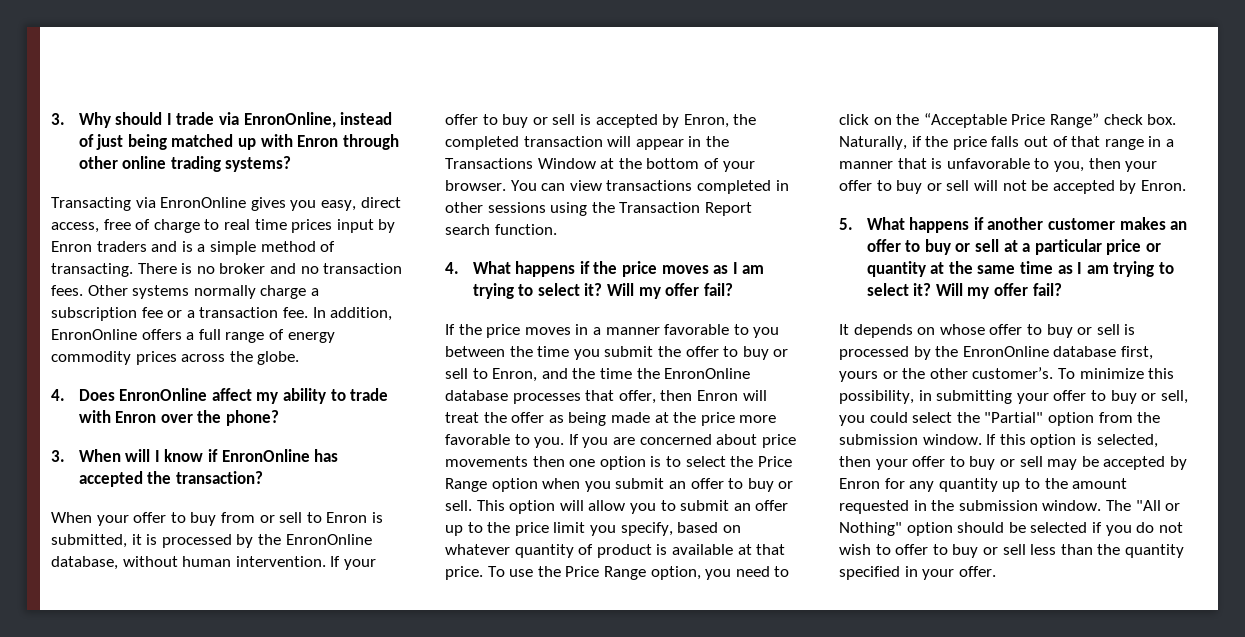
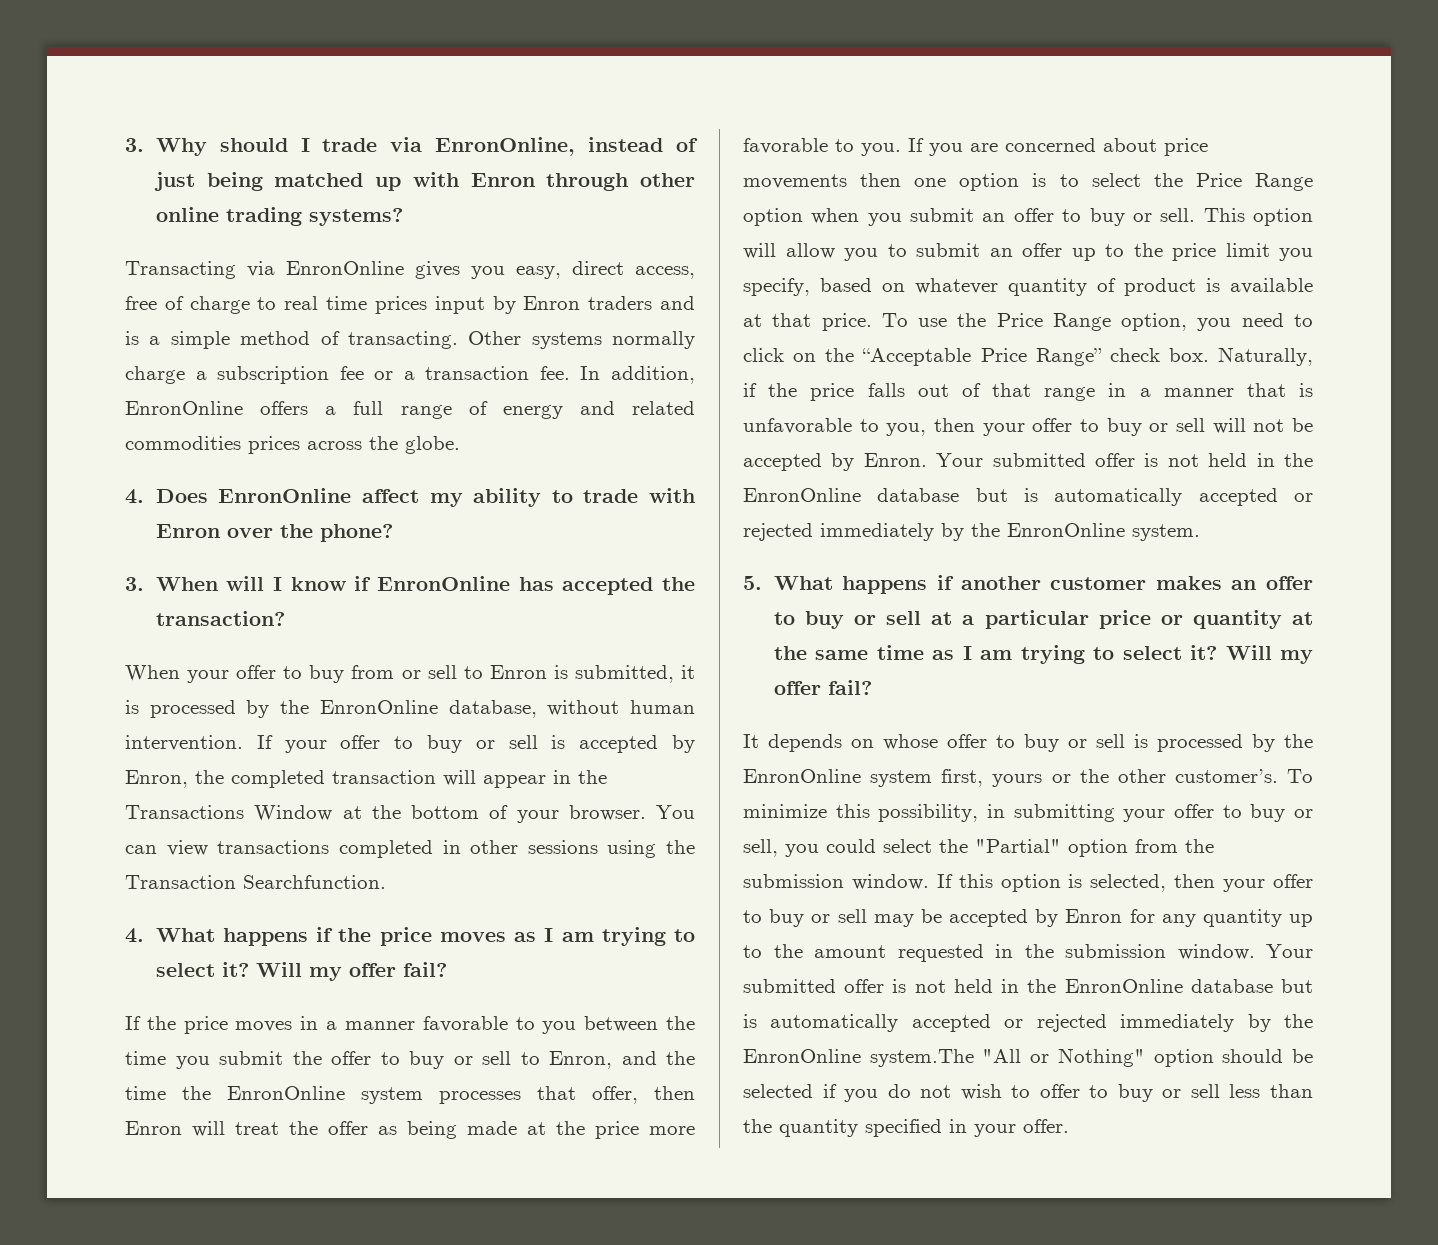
[137,263,403,274] [51,285,83,296] There is no broker and no transaction fees. -> (458, 340) none
[51,351,131,365] commodity -> [579,401,695,415] [125,436,241,450] and related commodities
[704,202,752,216] [445,224,557,235] Report search function. -> [243,875,386,889] Searchfunction.
[445,390,508,401] database -> [361,1087,423,1104] system
(1186, 185) none -> [936,453,1313,467] [743,488,1313,506] [743,523,1200,541] Your submitted offer is not held in the EnronOnline database but is automatically accepted or rejected immediately by the EnronOnline system.
[1053,346,1117,357] database -> [870,770,933,787] system
[1105,500,1131,511] The -> [1266,944,1313,958] [743,979,1313,993] [743,1014,1313,1032] [743,1049,974,1067] Your submitted offer is not held in the EnronOnline database but is automatically accepted or rejected immediately by the EnronOnline system.The

